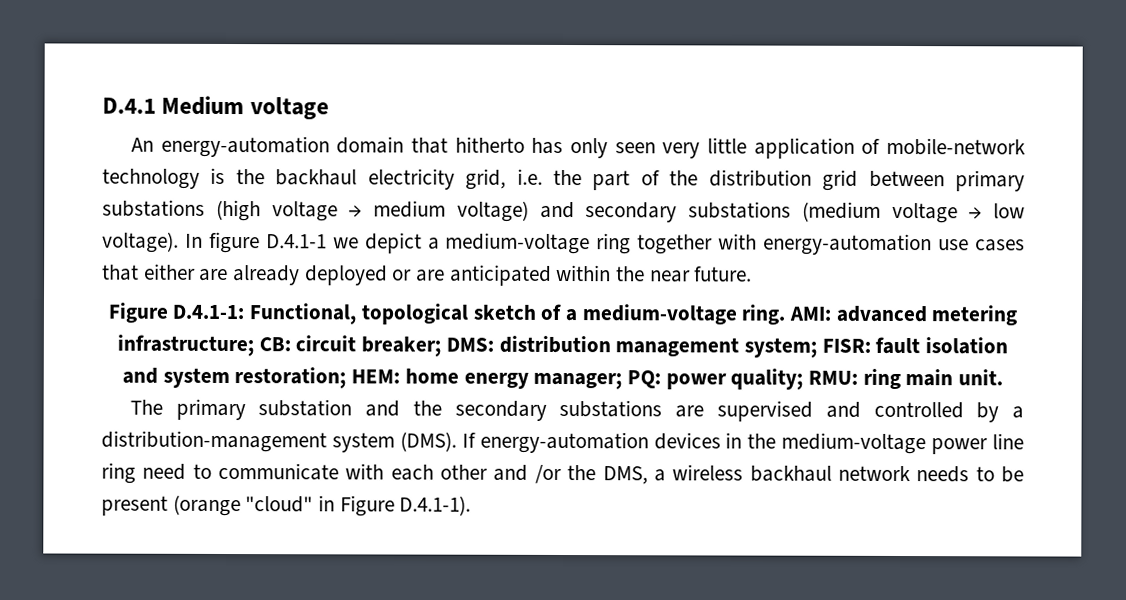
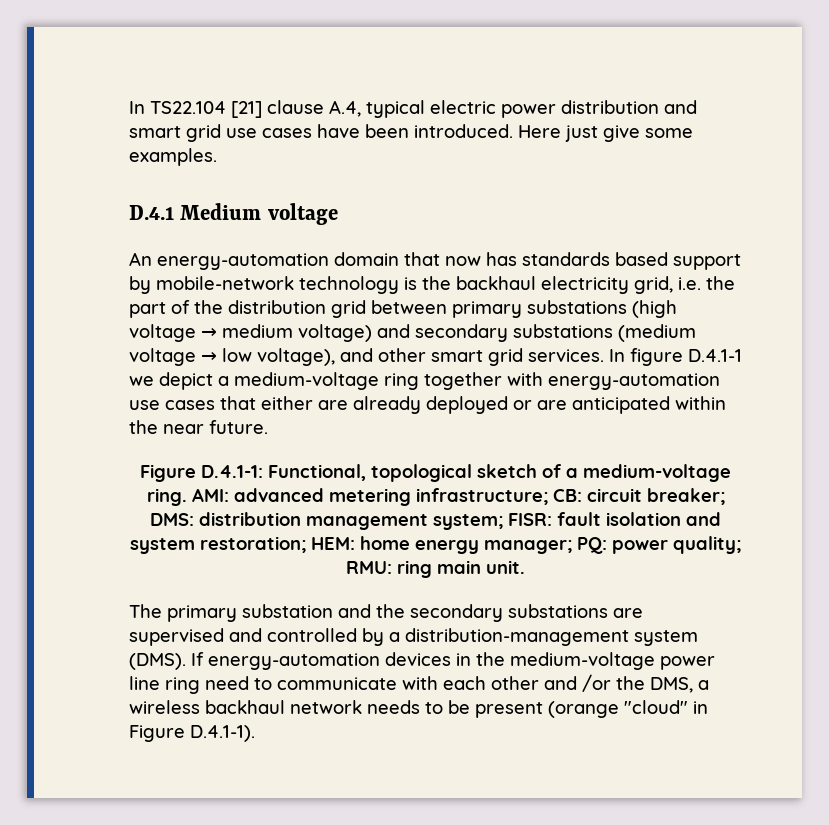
(102, 105) none -> [129,100,697,118] [129,124,693,142] [129,148,217,166] In TS22.104 [21] clause A.4, typical electric power distribution and smart grid use cases have been introduced. Here just give some examples. //
[454,136,881,159] hitherto has only seen very little application of -> [445,252,741,270] [129,276,151,294] now has standards based support by
[102,231,179,253] voltage). -> [257,348,604,366] voltage), and other smart grid services.

